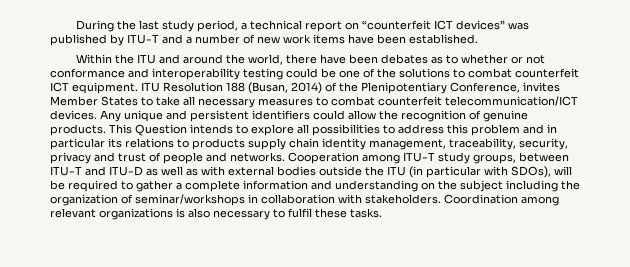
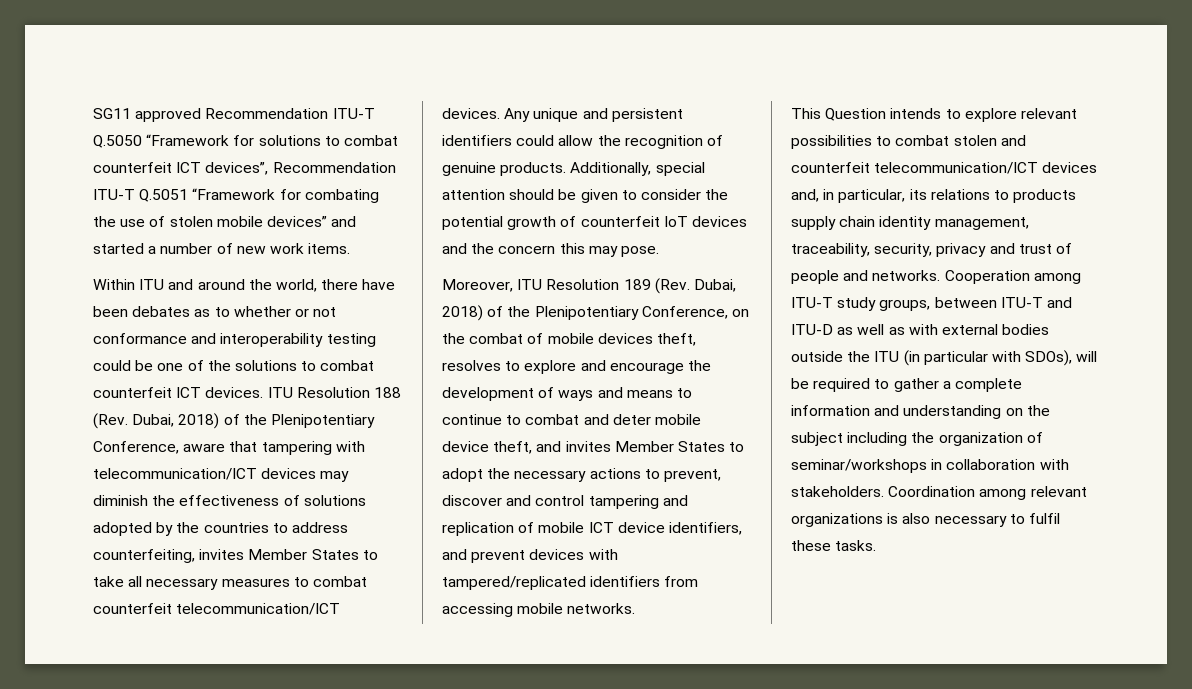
[75,20,529,32] [50,34,183,46] During the last study period, a technical report on “counterfeit ICT devices” was published by ITU-T and -> [93,108,375,122] [93,134,398,148] [93,162,396,175] [93,188,379,203] [93,216,357,227] [93,243,144,254] SG11 approved Recommendation ITU-T Q.5050 “Framework for solutions to combat counterfeit ICT devices”, Recommendation ITU-T Q.5051 “Framework for combating the use of stolen mobile devices” and started
[313,34,478,44] items have been established. -> [308,243,351,254] items.
[114,54,134,64] the -> (135, 284) none
[72,82,138,94] equipment. -> [205,387,264,398] devices.
[248,82,520,94] (Busan, 2014) of the Plenipotentiary Conference, -> [93,413,375,429] [93,441,365,455] [93,468,350,482] [93,495,366,506] [93,522,348,536] [93,549,195,563] (Rev. Dubai, 2018) of the Plenipotentiary Conference, aware that tampering with telecommunication/ICT devices may diminish the effectiveness of solutions adopted by the countries to address counterfeiting,
(106, 130) none -> [570,162,705,176] [442,189,729,203] [442,216,747,230] [442,243,659,257] [442,278,736,294] [442,305,749,321] [442,333,696,346] [442,360,711,374] [442,387,692,401] [442,414,701,425] [442,441,745,454] [442,468,721,482] [442,495,688,509] [442,522,742,536] [442,549,618,563] [442,576,699,590] [442,603,636,617] Additionally, special attention should be given to consider the potential growth of counterfeit IoT devices and the concern this may pose. // Moreover, ITU Resolution 189 (Rev. Dubai, 2018) of the Plenipotentiary Conference, on the combat of mobile devices theft, resolves to explore and encourage the development of ways and means to continue to combat and deter mobile device theft, and invites Member States to adopt the necessary actions to prevent, discover and control tampering and replication of mobile ICT device identifiers, and prevent devices with tampered/replicated identifiers from accessing mobile networks. //
[297,124,309,134] all -> [1020,108,1077,119] relevant
[398,124,557,136] [50,138,105,150] address this problem and in particular -> [895,135,1026,146] [791,162,1098,174] [791,189,906,203] combat stolen and counterfeit telecommunication/ICT devices and, in particular,

